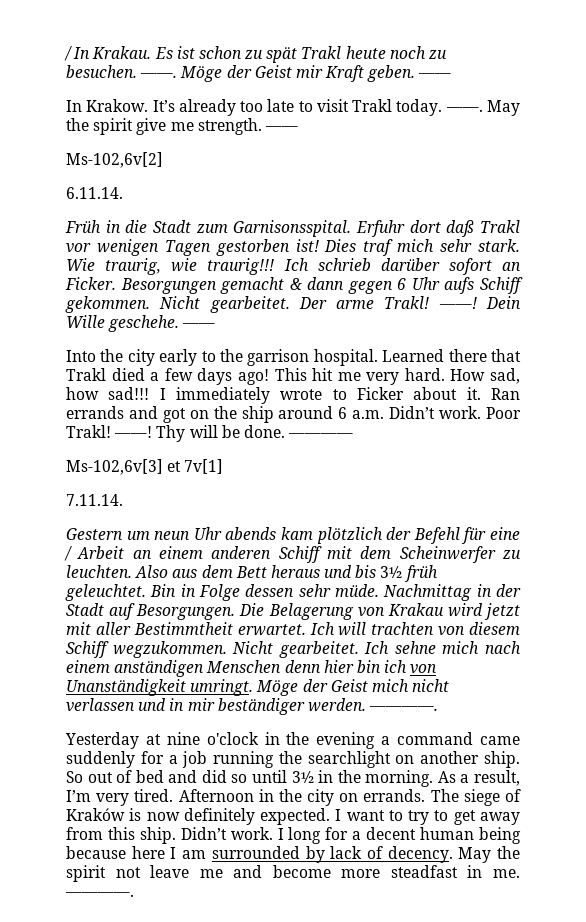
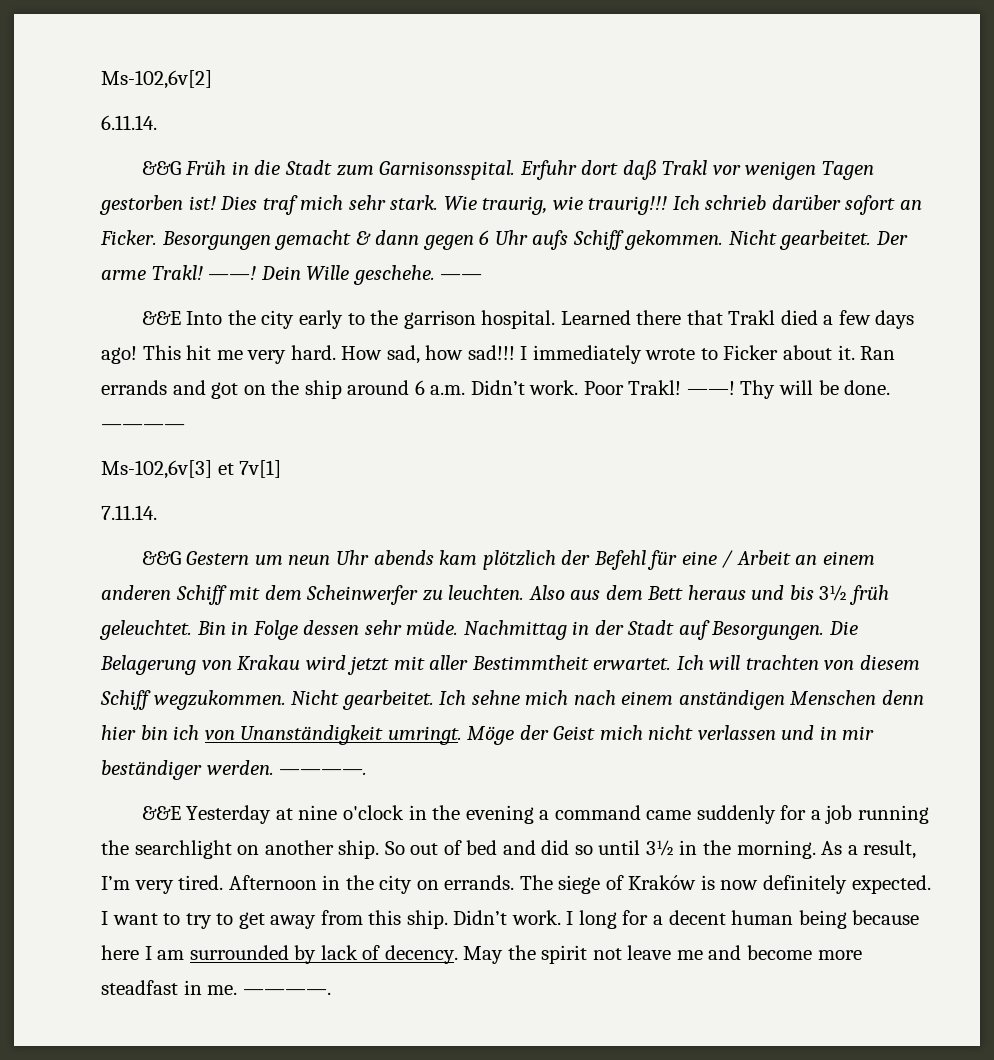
[64,46,448,63] [66,65,452,82] [66,99,520,116] [66,118,298,135] / In Krakau. Es ist schon zu spät Trakl heute noch zu besuchen. ——. Möge der Geist mir Kraft geben. —— // In Krakow. It’s already too late to visit Trakl today. ——. May the spirit give me strength. —— // -> (101, 79) none
(123, 193) none -> [141,161,181,175] &&G
(216, 325) none -> [141,311,181,325] &&E
(123, 500) none -> [141,551,181,565] &&G
(439, 708) none -> [141,806,181,820] &&E

